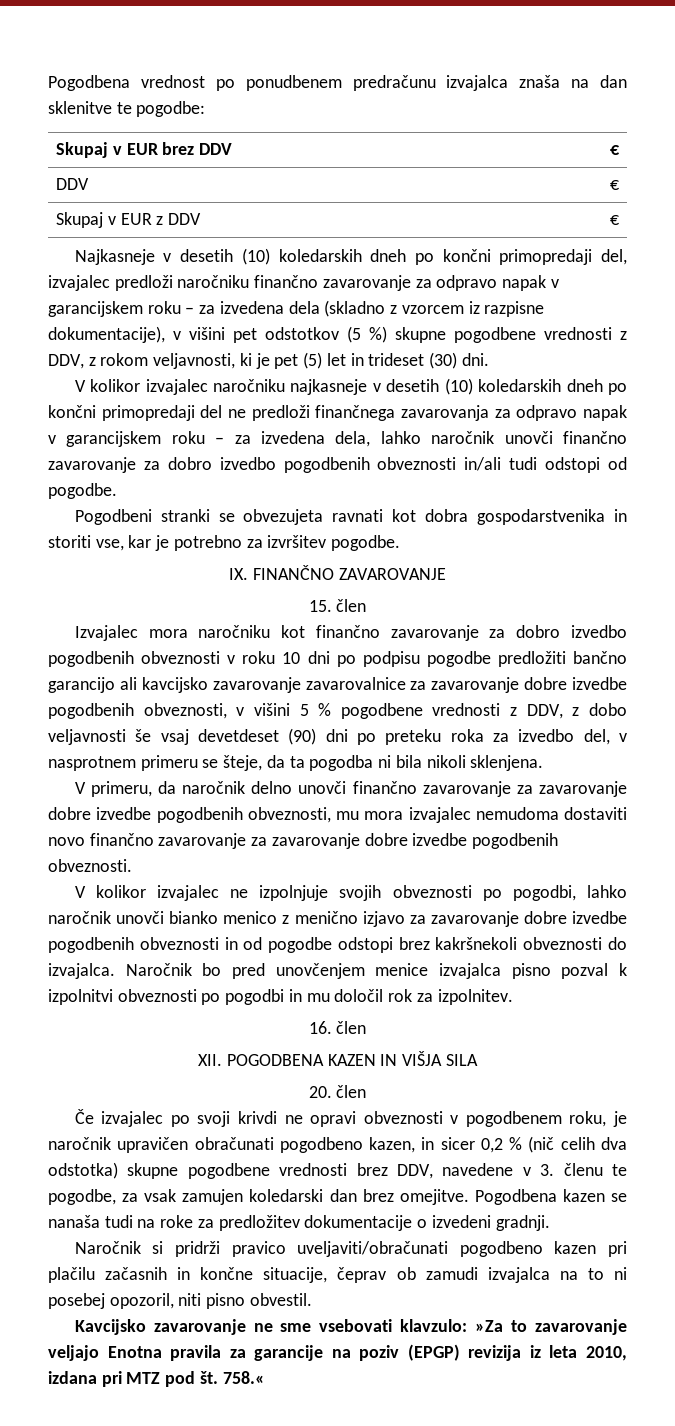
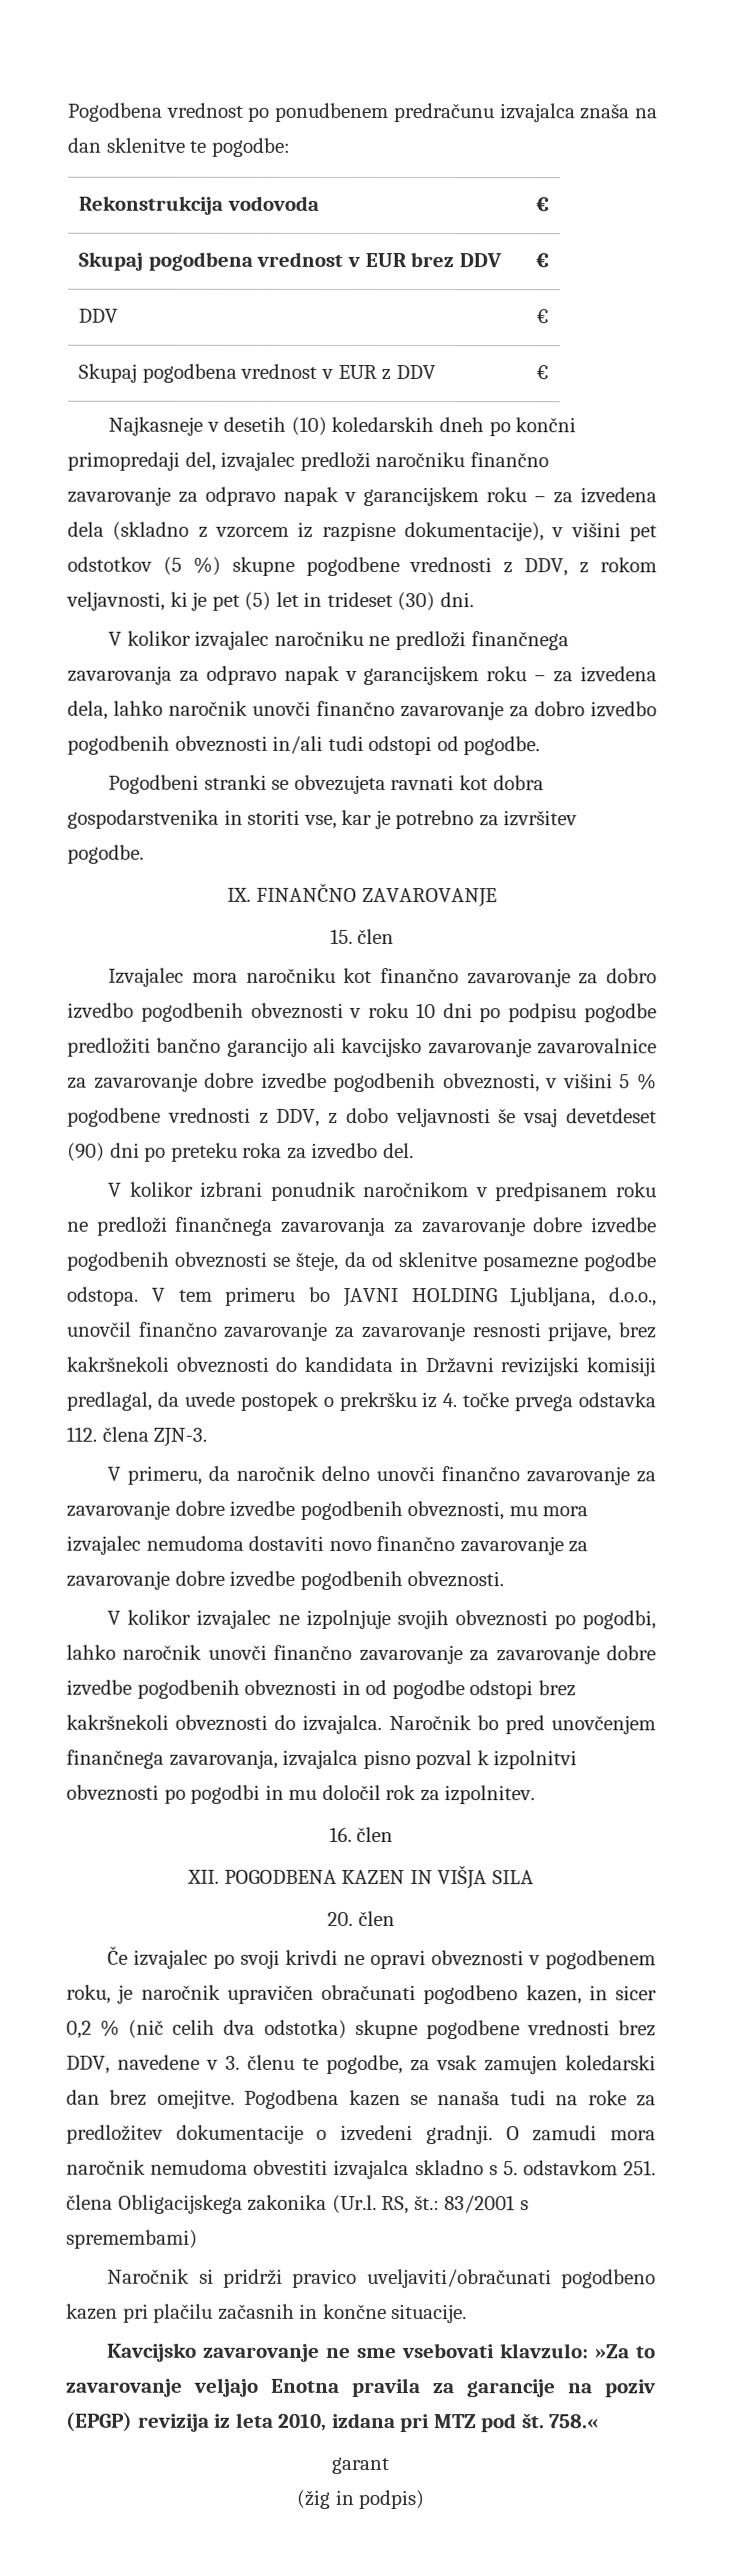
[56,142,109,158] // Skupaj -> [78,195,319,215] [534,197,549,212] [78,251,344,271] // Rekonstrukcija vodovoda | € // Skupaj pogodbena vrednost
(104, 220) none -> [141,363,318,383] pogodbena vrednost
[290,378,627,395] [48,405,223,421] najkasneje v desetih (10) koledarskih dneh po končni primopredaji del -> (364, 638) none
[583,729,627,745] [48,755,544,771] del, v nasprotnem primeru se šteje, da ta pogodba ni bila nikoli sklenjena. -> [382,1143,414,1159] [108,1181,657,1202] [67,1216,657,1237] [67,1251,657,1272] [66,1286,656,1308] [66,1321,656,1342] [66,1356,656,1377] [66,1391,656,1412] [66,1426,208,1447] del. // V kolikor izbrani ponudnik naročnikom v predpisanem roku ne predloži finančnega zavarovanja za zavarovanje dobre izvedbe pogodbenih obveznosti se šteje, da od sklenitve posamezne pogodbe odstopa. V tem primeru bo JAVNI HOLDING Ljubljana, d.o.o., unovčil finančno zavarovanje za zavarovanje resnosti prijave, brez kakršnekoli obveznosti do kandidata in Državni revizijski komisiji predlagal, da uvede postopek o prekršku iz 4. točke prvega odstavka 112. člena ZJN-3.
[169,911,405,927] bianko menico z menično izjavo -> [273,1644,463,1665] finančno zavarovanje
[375,963,429,976] menice -> [66,1749,278,1769] finančnega zavarovanja,
(550, 1223) none -> [505,2125,656,2142] [66,2159,656,2180] [66,2194,529,2215] [66,2229,198,2249] O zamudi mora naročnik nemudoma obvestiti izvajalca skladno s 5. odstavkom 251. člena Obligacijskega zakonika (Ur.l. RS, št.: 83/2001 s spremembami)
[263,1267,627,1283] [48,1293,312,1309] situacije, čeprav ob zamudi izvajalca na to ni posebej opozoril, niti pisno obvestil. -> [391,2304,468,2324] situacije.
(265, 1377) none -> [331,2456,389,2475] [295,2489,425,2510] // garant // (žig in podpis)

